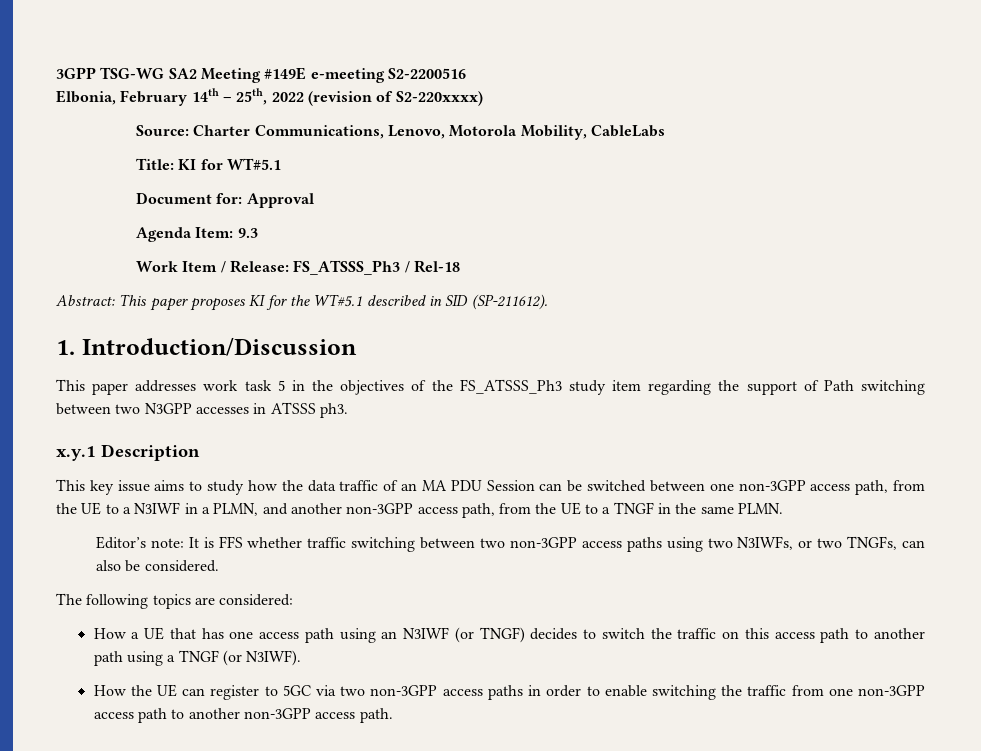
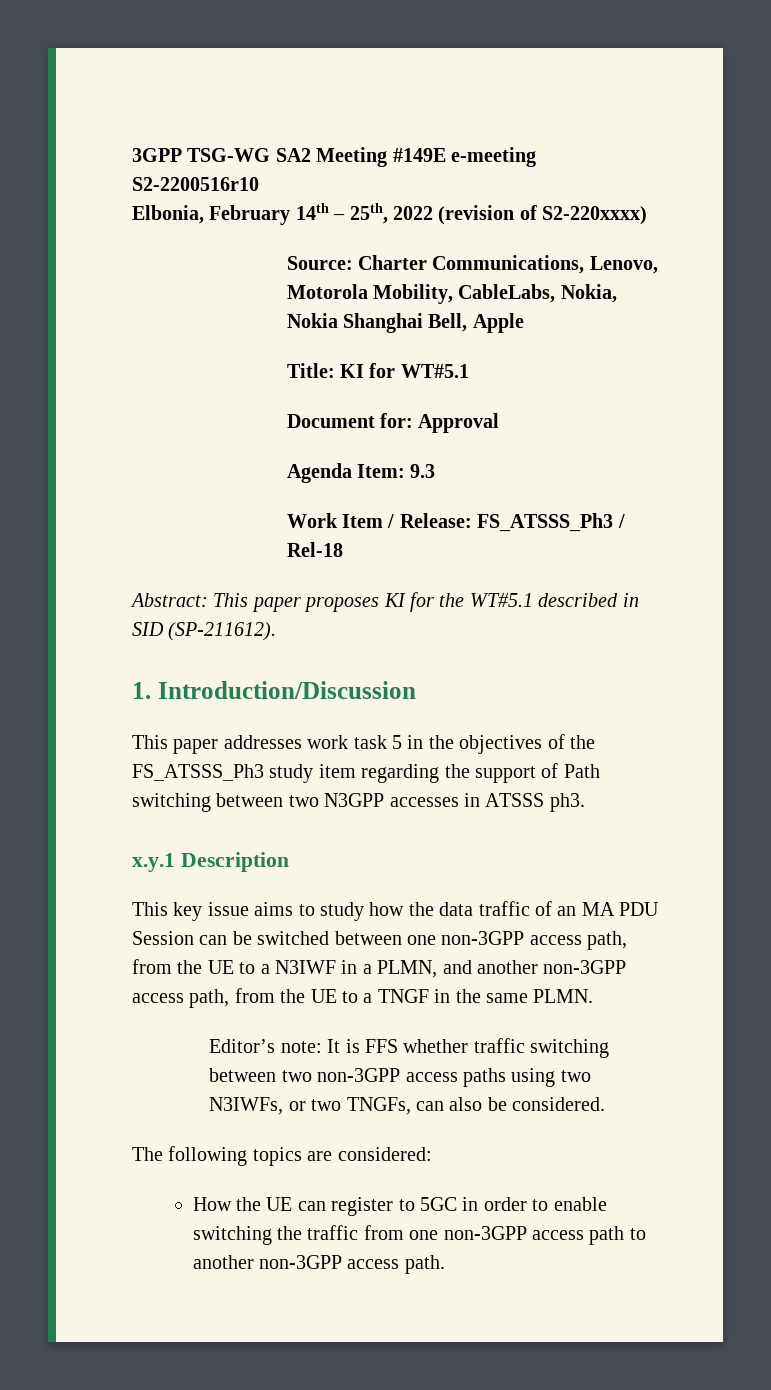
[387,68,466,79] S2-2200516 -> [132,177,259,191] S2-2200516r10
[590,125,665,137] CableLabs -> [458,284,617,303] [286,313,524,333] CableLabs, Nokia, Nokia Shanghai Bell, Apple
[93,627,926,643] [93,650,302,666] // How a UE that has one access path using an N3IWF (or TNGF) decides to switch the traffic on this access path to another path using a TNGF (or N3IWF). -> (432, 1154) none
[316,685,523,700] via two non-3GPP access paths -> (458, 1204) none

